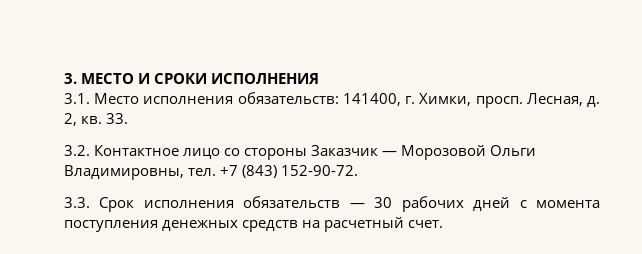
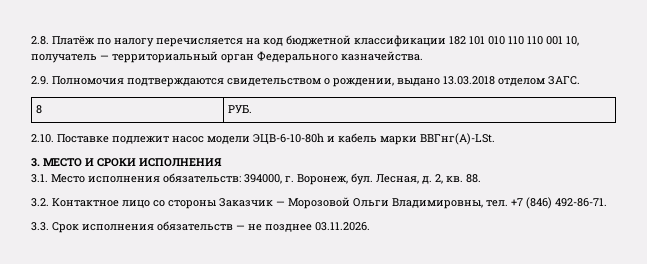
(64, 78) none -> [31,35,579,47] [31,51,423,63] [31,76,580,87] [36,105,43,114] [228,105,253,114] [31,133,495,145] 2.8. Платёж по налогу перечисляется на код бюджетной классификации 182 101 010 110 110 001 10, получатель — территориальный орган Федерального казначейства. // 2.9. Полномочия подтверждаются свидетельством о рождении, выдано 13.03.2018 отделом ЗАГС. // 8 | РУБ. // 2.10. Поставке подлежит насос модели ЭЦВ-6-10-80h и кабель марки ВВГнг(А)-LSt. //
[342,93,523,108] 141400, г. Химки, просп. -> [244,173,373,185] 394000, г. Воронеж, бул.
[106,113,129,124] 33. -> [466,174,481,183] 88.
[242,165,359,178] (843) 152-90-72. -> [526,197,607,209] (846) 492-86-71.
[374,196,601,212] [64,217,444,232] 30 рабочих дней с момента поступления денежных средств на расчетный счет. -> [248,222,370,232] не позднее 03.11.2026.

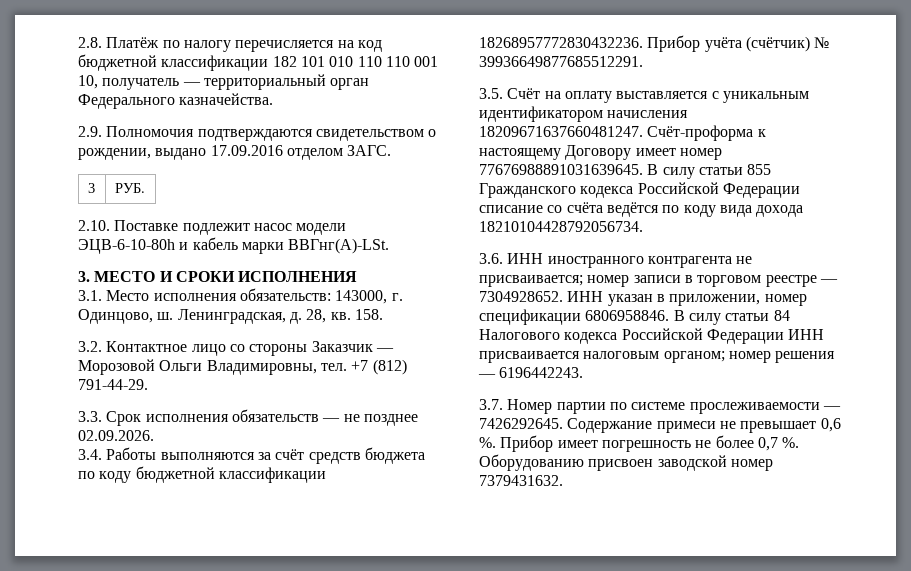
[443,76,495,85] 13.03.2018 -> [210,145,283,156] 17.09.2016
[36,105,43,114] 8 -> [87,183,95,193] 3
[244,173,481,185] 394000, г. Воронеж, бул. Лесная, д. 2, кв. 88. -> [335,290,403,304] [78,309,383,324] 143000, г. Одинцово, ш. Ленинградская, д. 28, кв. 158.
[526,197,607,209] (846) 492-86-71. -> [372,359,407,375] [78,379,148,390] (812) 791-44-29.
[315,222,370,231] 03.11.2026. -> [78,430,154,441] [78,447,425,464] [78,466,326,483] [479,35,830,52] [479,56,643,67] [479,88,809,103] [479,106,689,122] [479,125,766,141] [479,145,722,160] [479,164,772,179] [479,182,800,198] [479,202,804,217] [479,221,643,232] [479,253,753,268] [479,275,838,287] [479,291,807,306] [479,309,790,325] [479,328,825,344] [479,351,836,363] [478,367,584,378] [479,399,841,414] [479,418,841,433] [479,435,800,452] [479,454,773,471] [479,475,563,486] 02.09.2026. // 3.4. Работы выполняются за счёт средств бюджета по коду бюджетной классификации 18268957772830432236. Прибор учёта (счётчик) № 39936649877685512291. // 3.5. Счёт на оплату выставляется с уникальным идентификатором начисления 18209671637660481247. Счёт-проформа к настоящему Договору имеет номер 77676988891031639645. В силу статьи 855 Гражданского кодекса Российской Федерации списание со счёта ведётся по коду вида дохода 18210104428792056734. // 3.6. ИНН иностранного контрагента не присваивается; номер записи в торговом реестре — 7304928652. ИНН указан в приложении, номер спецификации 6806958846. В силу статьи 84 Налогового кодекса Российской Федерации ИНН присваивается налоговым органом; номер решения — 6196442243. // 3.7. Номер партии по системе прослеживаемости — 7426292645. Содержание примеси не превышает 0,6 %. Прибор имеет погрешность не более 0,7 %. Оборудованию присвоен заводской номер 7379431632.

